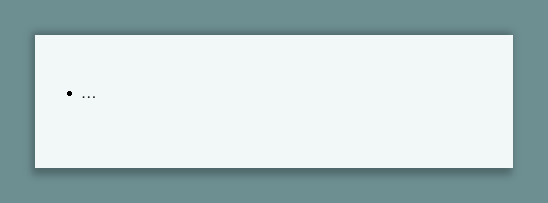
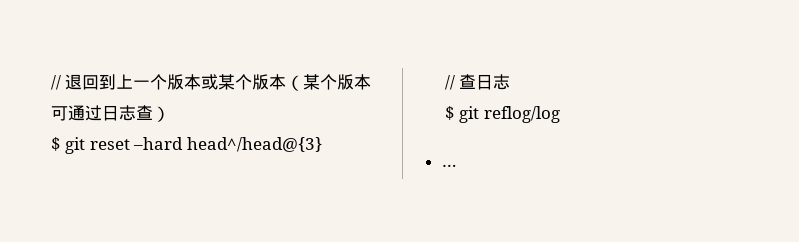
(81, 97) none -> [50,74,372,91] [50,105,170,122] [50,137,322,154] [444,74,511,90] [444,106,560,123] // 退回到上一个版本或某个版本（某个版本可通过日志查） // $ git reset –hard head^/head@{3} // // 查日志 // $ git reflog/log //

